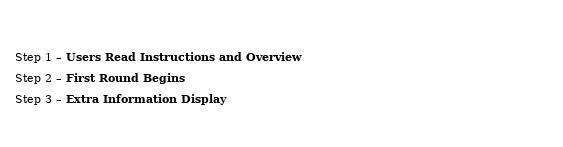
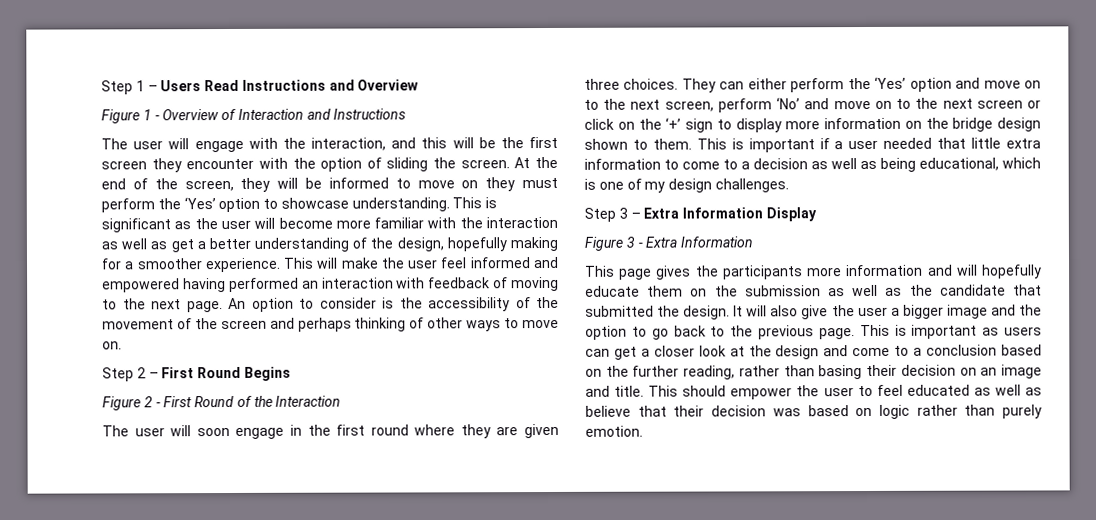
(302, 56) none -> [101,108,407,124] [101,136,559,153] [101,156,558,173] [101,177,558,192] [101,197,498,213] [101,216,558,233] [101,236,558,253] [101,256,559,273] [102,276,559,293] [102,296,559,313] [102,317,559,332] [102,341,122,350] // Figure 1 - Overview of Interaction and Instructions // The user will engage with the interaction, and this will be the first screen they encounter with the option of sliding the screen. At the end of the screen, they will be informed to move on they must perform the ‘Yes’ option to showcase understanding. This is significant as the user will become more familiar with the interaction as well as get a better understanding of the design, hopefully making for a smoother experience. This will make the user feel informed and empowered having performed an interaction with feedback of moving to the next page. An option to consider is the accessibility of the movement of the screen and perhaps thinking of other ways to move on.
(185, 78) none -> [102,395,342,411] [102,423,559,439] [584,76,1041,93] [584,97,1041,113] [584,117,1041,133] [584,137,1041,153] [584,157,1041,172] [584,178,789,193] // Figure 2 - First Round of the Interaction // The user will soon engage in the first round where they are given three choices. They can either perform the ‘Yes’ option and move on to the next screen, perform ‘No’ and move on to the next screen or click on the ‘+’ sign to display more information on the bridge design shown to them. This is important if a user needed that little extra information to come to a decision as well as being educational, which is one of my design challenges.
(227, 99) none -> [584,236,754,251] [585,264,1042,280] [585,284,1042,297] [585,304,1042,320] [585,324,1042,340] [585,344,1042,360] [585,364,1042,380] [585,384,1042,400] [585,404,1042,419] [585,425,643,437] // Figure 3 - Extra Information // This page gives the participants more information and will hopefully educate them on the submission as well as the candidate that submitted the design. It will also give the user a bigger image and the option to go back to the previous page. This is important as users can get a closer look at the design and come to a conclusion based on the further reading, rather than basing their decision on an image and title. This should empower the user to feel educated as well as believe that their decision was based on logic rather than purely emotion.

